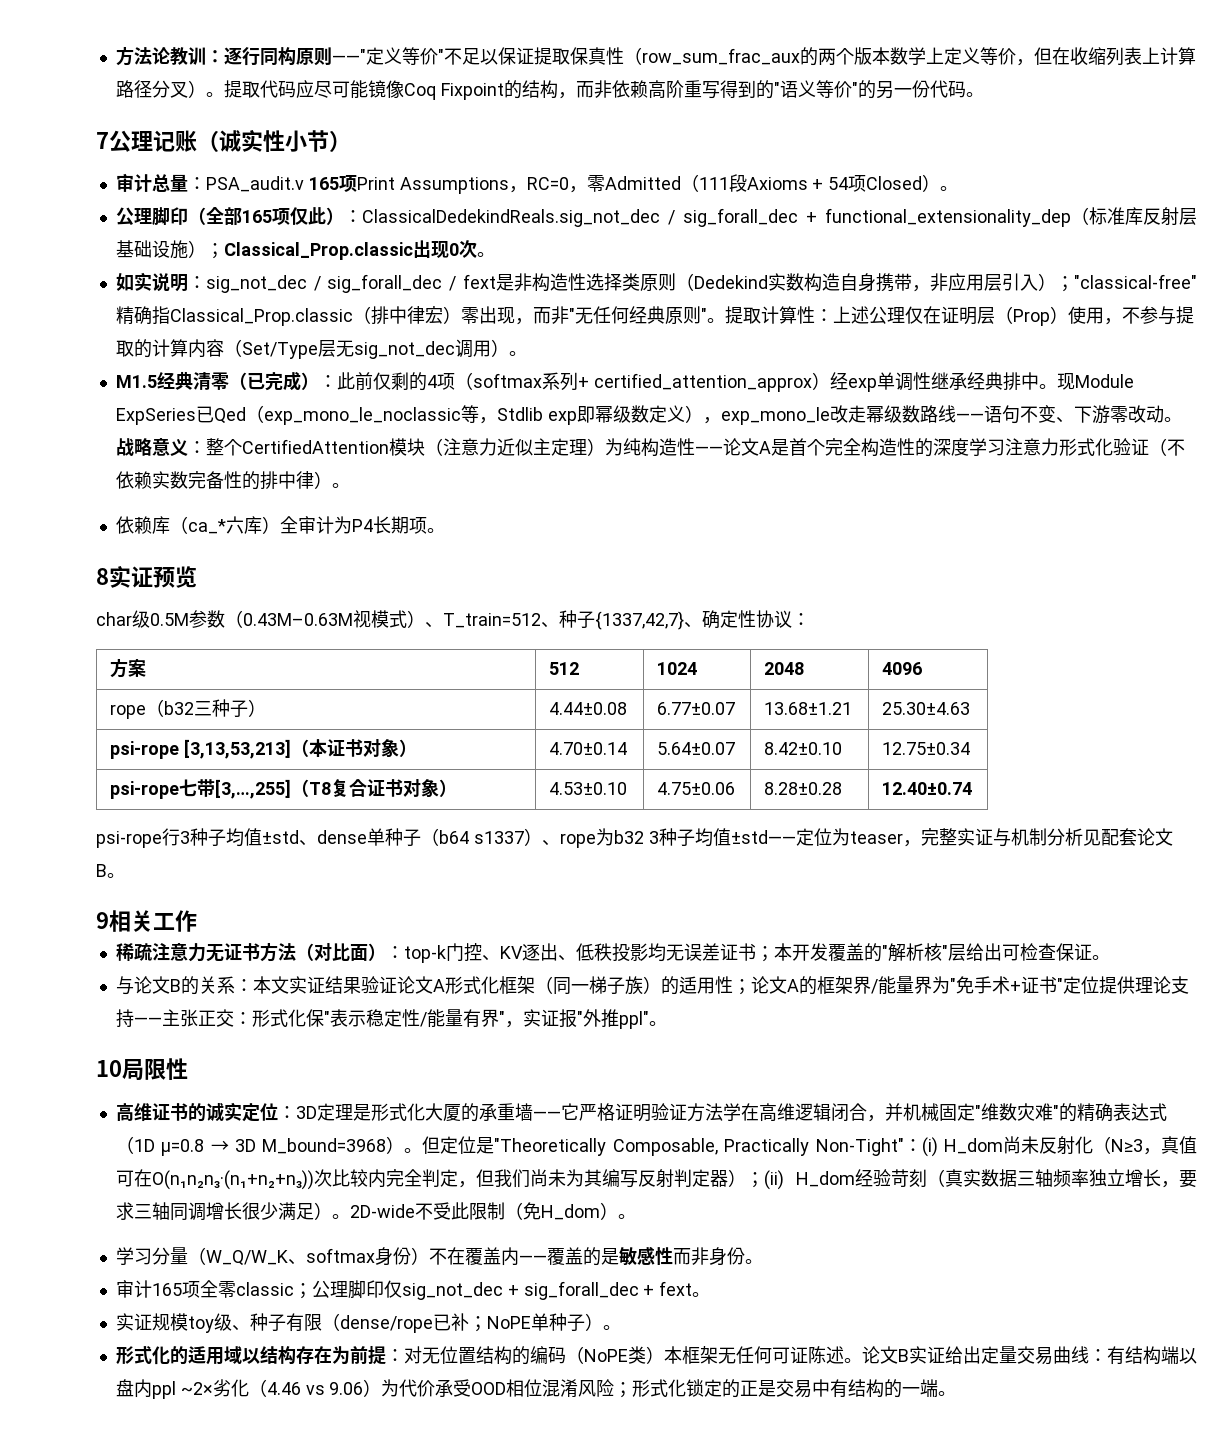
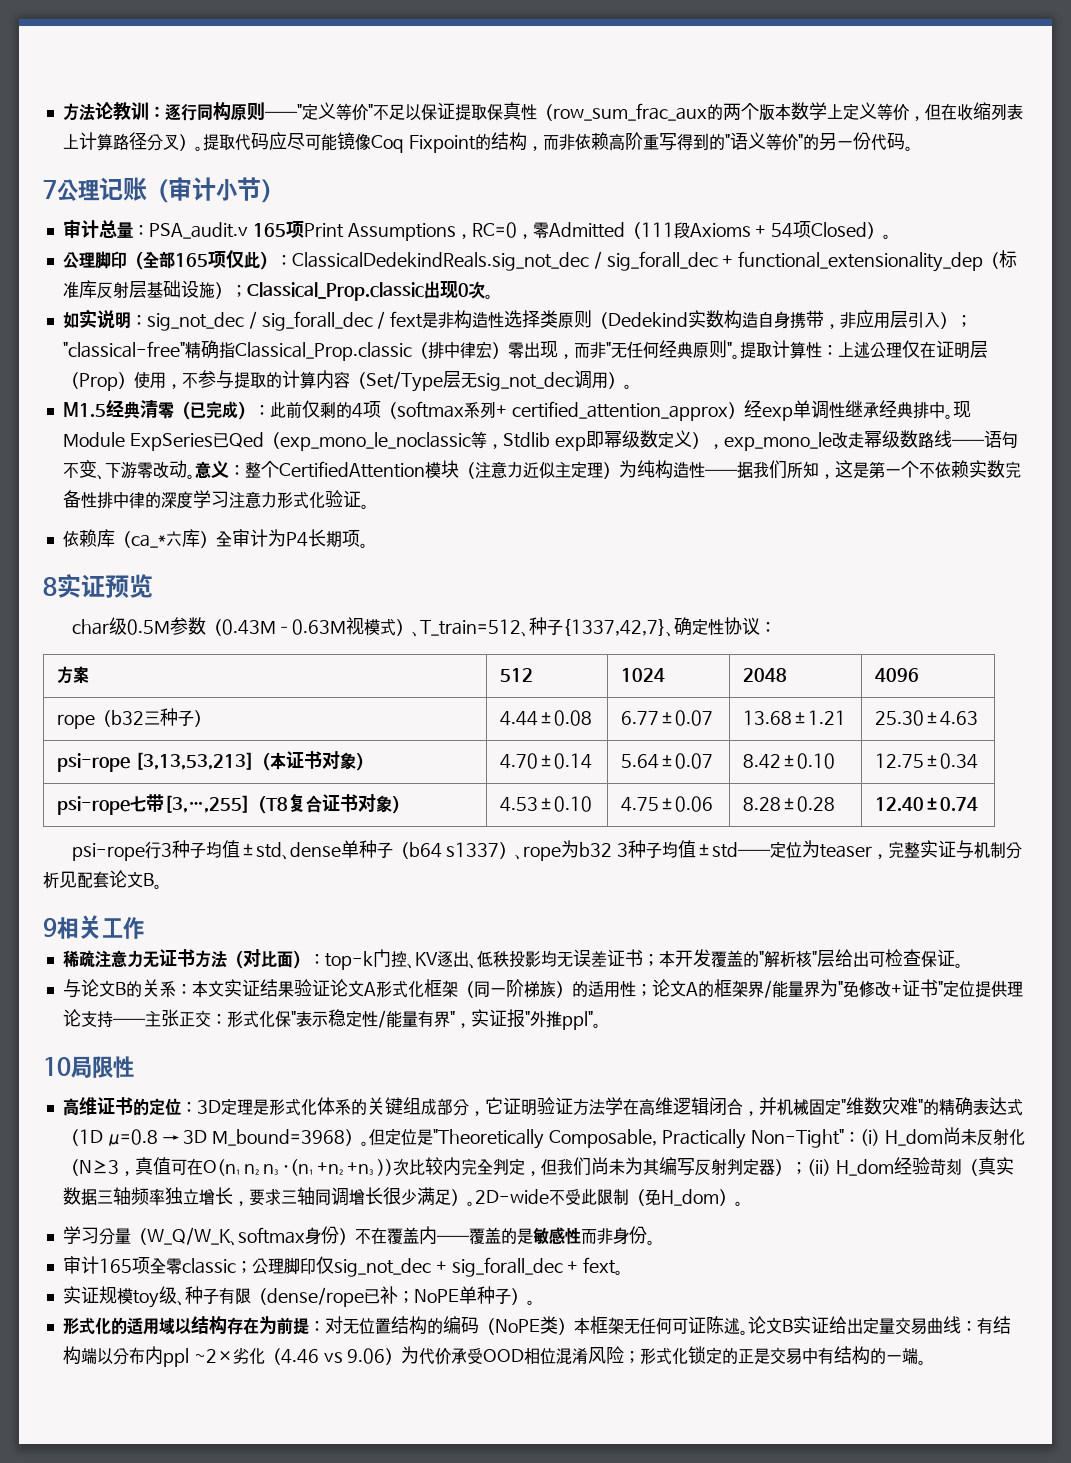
[219,129,285,152] 诚实性 -> [168,177,216,201] 审计
[115,438,152,457] 战略 -> (195, 476) none
[722,438,915,457] 论文A是首个完全构造性 -> [736,460,1021,479] [62,490,145,509] 据我们所知，这是第一个不依赖实数完备性排中律
[1148,438,1185,456] [115,471,332,490] （不依赖实数完备性的排中律） -> (361, 499) none
[588,976,625,995] 梯子 -> [505,979,540,998] 阶梯
[973,976,1010,994] 手术 -> [858,980,891,998] 修改
[205,1102,242,1122] 诚实 -> (149, 1107) none
[424,1103,615,1122] 大厦的承重墙——它严格 -> [316,1097,503,1116] 体系的关键组成部分，它
[115,1379,134,1397] 盘 -> [112,1347,145,1365] 分布

